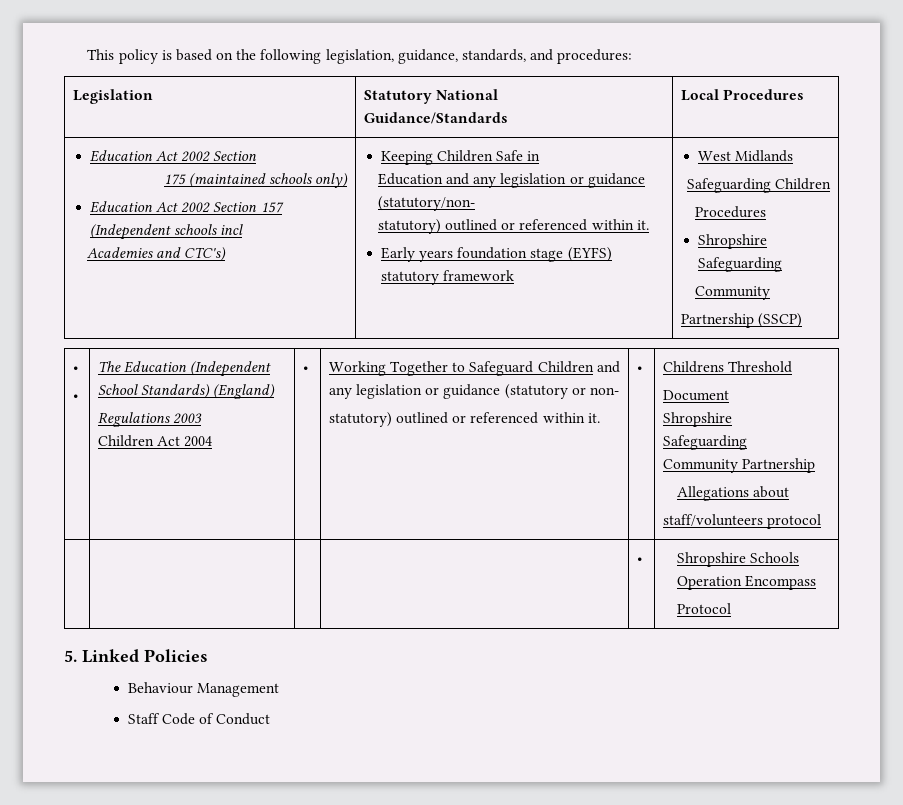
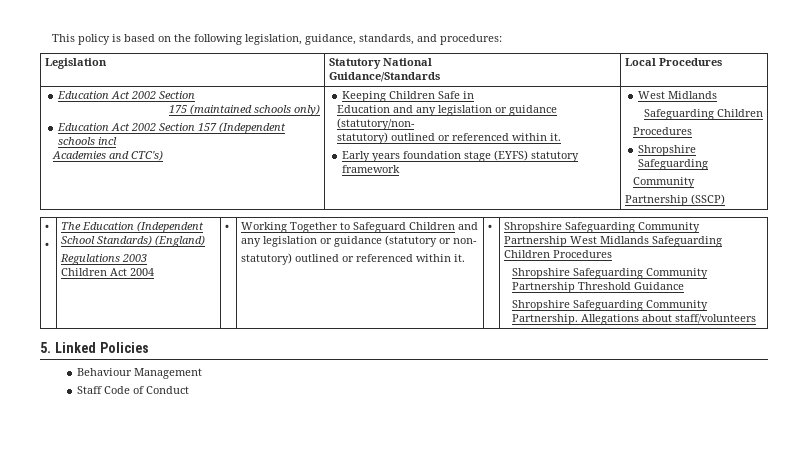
[662,361,792,373] [662,390,729,401] [662,412,732,427] [662,435,747,450] [662,458,815,473] Childrens Threshold // Document // Shropshire // Safeguarding // Community Partnership // -> [504,222,701,233] [504,236,723,247] [504,250,613,258] [511,268,708,279] [511,282,684,293] [511,300,708,311] [511,314,578,325] Shropshire Safeguarding Community Partnership West Midlands Safeguarding Children Procedures // Shropshire Safeguarding Community Partnership Threshold Guidance // Shropshire Safeguarding Community Partnership.
(790, 492) // -> (672, 318) none
[766,514,821,529] [636,557,642,563] [676,552,800,567] [676,575,817,590] [676,603,731,614] protocol // | | | | • | Shropshire Schools Operation Encompass // Protocol -> (756, 319) none

